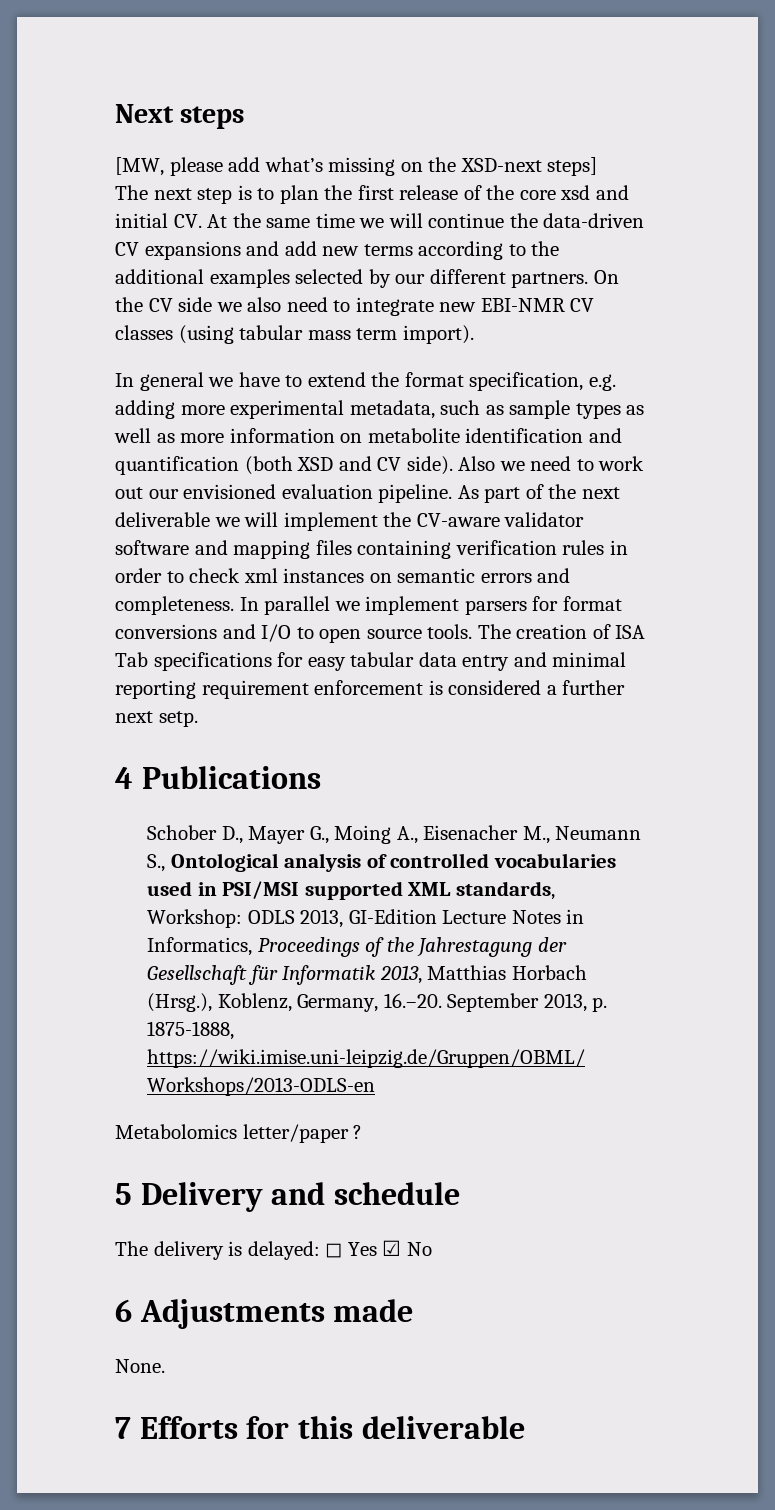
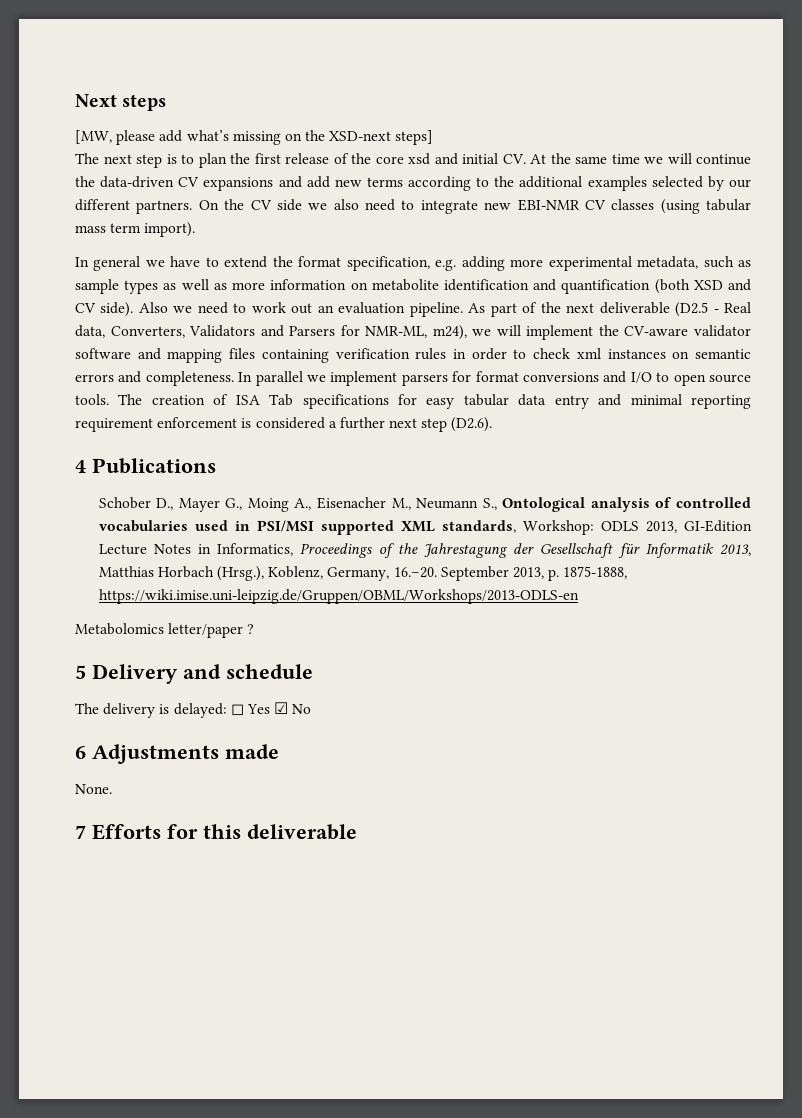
[148,484,277,499] our envisioned -> [317,305,334,313] an
(210, 519) none -> [675,302,752,317] [75,325,467,340] (D2.5 - Real data, Converters, Validators and Parsers for NMR-ML, m24),
[158,711,198,727] setp. -> [421,417,493,432] step (D2.6).

